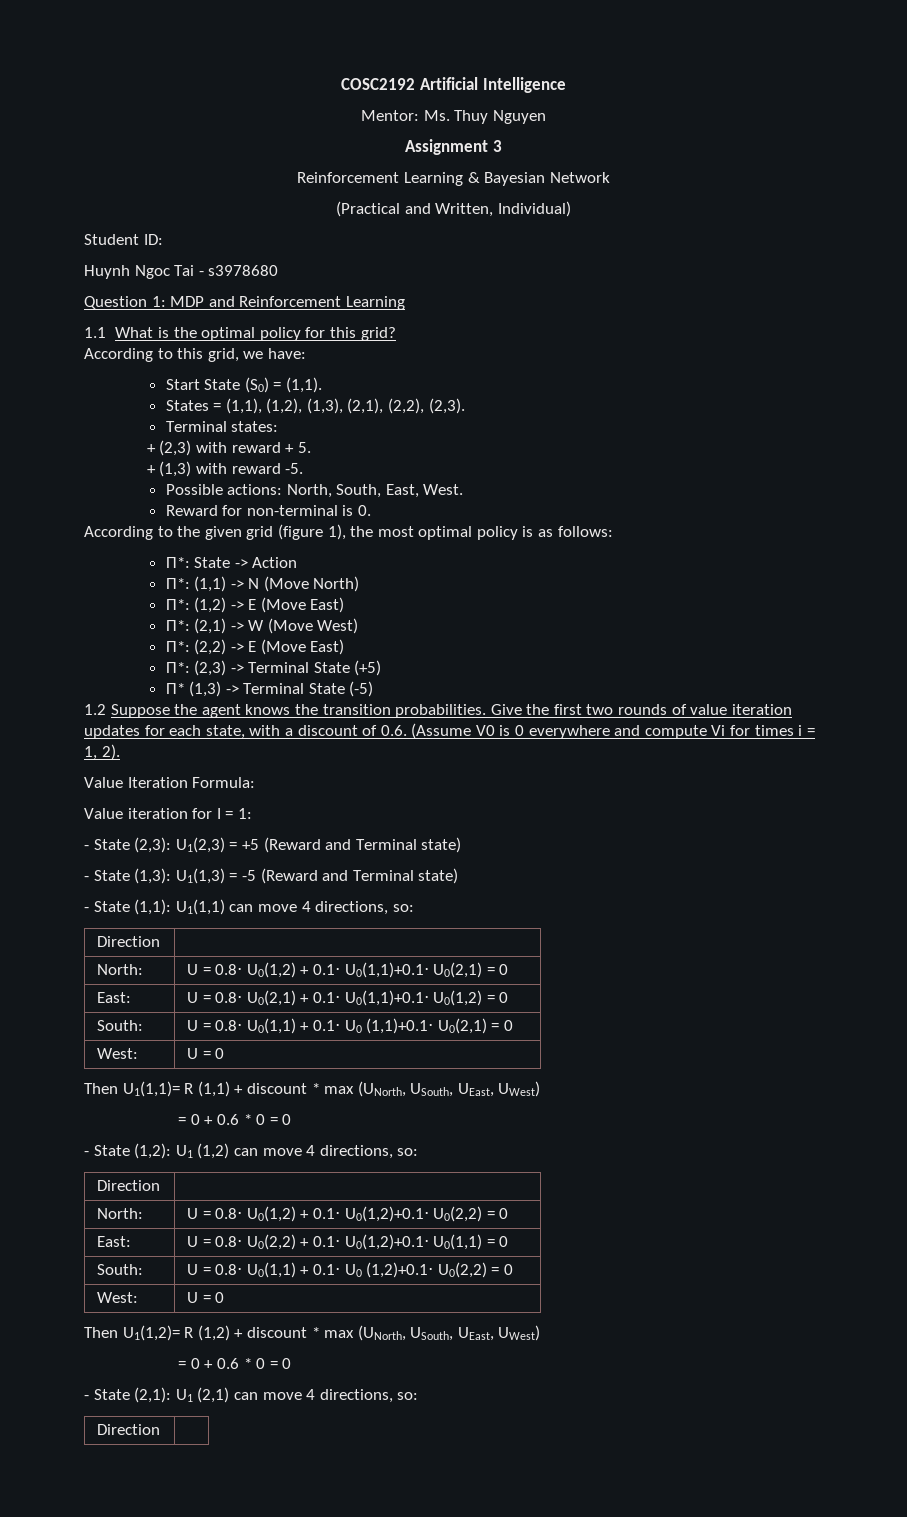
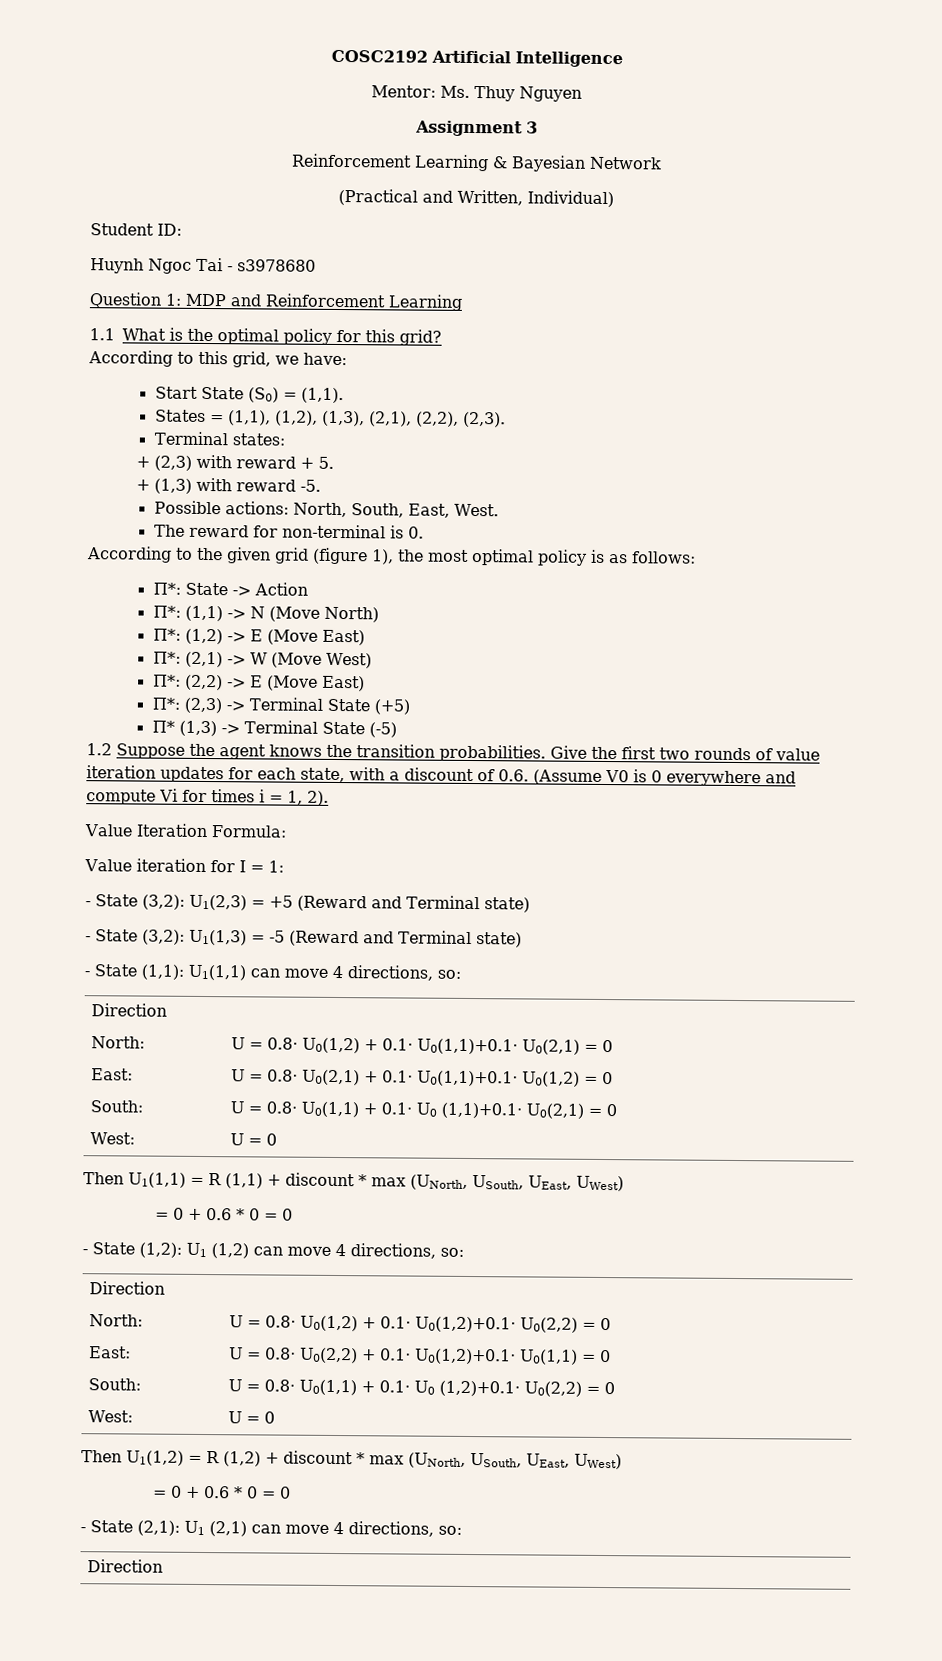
[165,505,218,516] Reward -> [153,524,249,538] The reward
[134,837,172,853] (2,3): -> [142,894,185,910] (3,2):
[134,868,172,884] (1,3): -> [142,929,185,945] (3,2):
[122,1081,180,1097] U1(1,1)= -> [128,1172,204,1188] U1(1,1) =
[122,1325,180,1341] U1(1,2)= -> [126,1450,202,1466] U1(1,2) =

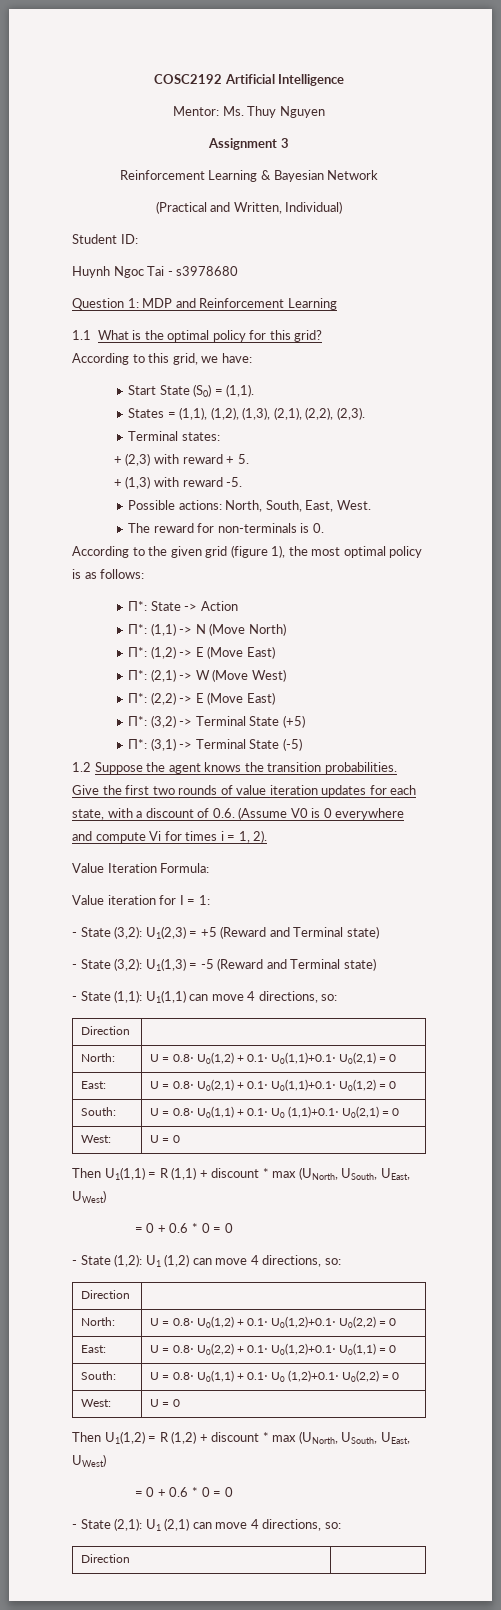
[281,524,386,539] non-terminal -> [217,523,297,533] non-terminals
[183,697,222,714] (2,3) -> [150,715,176,728] (3,2)
[151,720,217,737] Π* (1,3) -> [128,738,176,751] Π*: (3,1)

